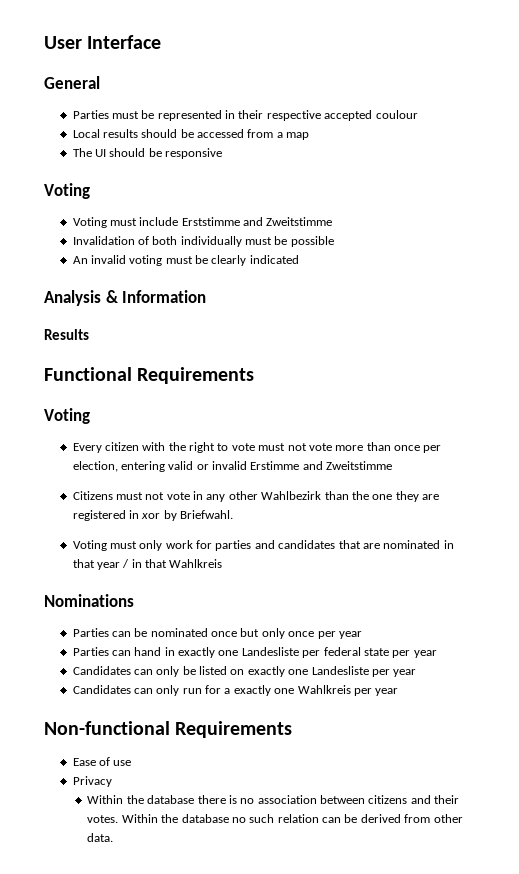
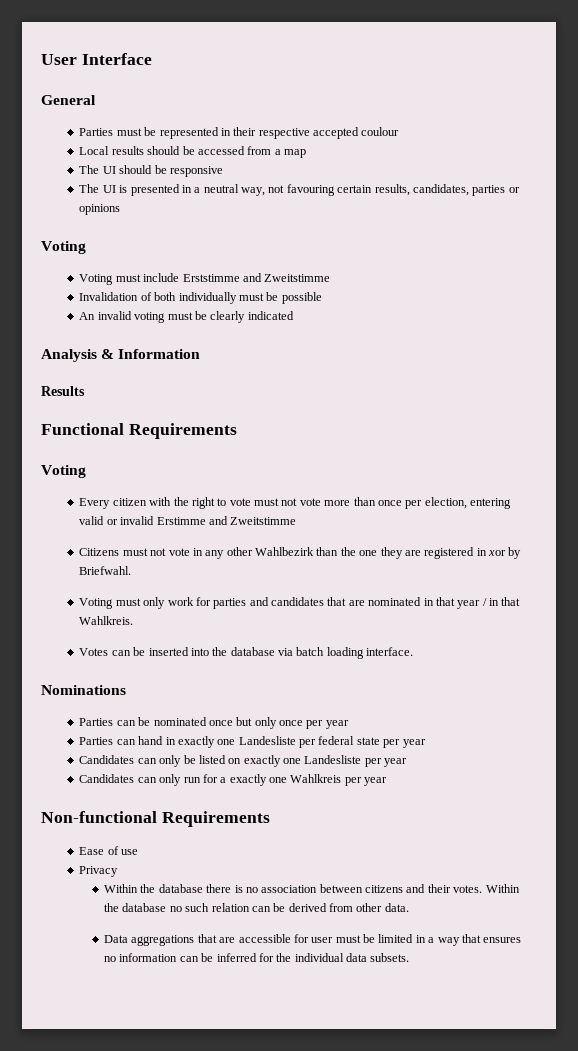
(223, 153) none -> [79,184,520,196] [79,204,121,215] // The UI is presented in a neutral way, not favouring certain results, candidates, parties or opinions
[169,559,223,568] Wahlkreis -> [79,616,134,625] [79,647,414,659] Wahlkreis. // Votes can be inserted into the database via batch loading interface.
(114, 837) none -> [104,934,522,946] [104,953,410,962] // Data aggregations that are accessible for user must be limited in a way that ensures no information can be inferred for the individual data subsets.

